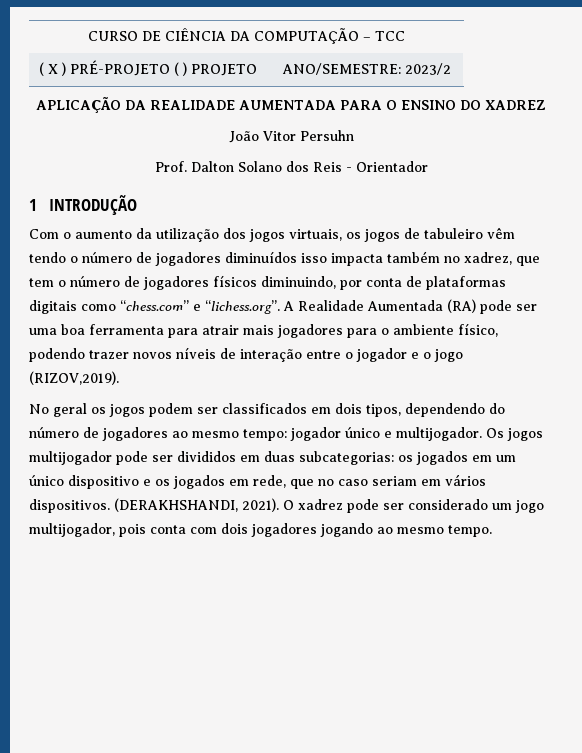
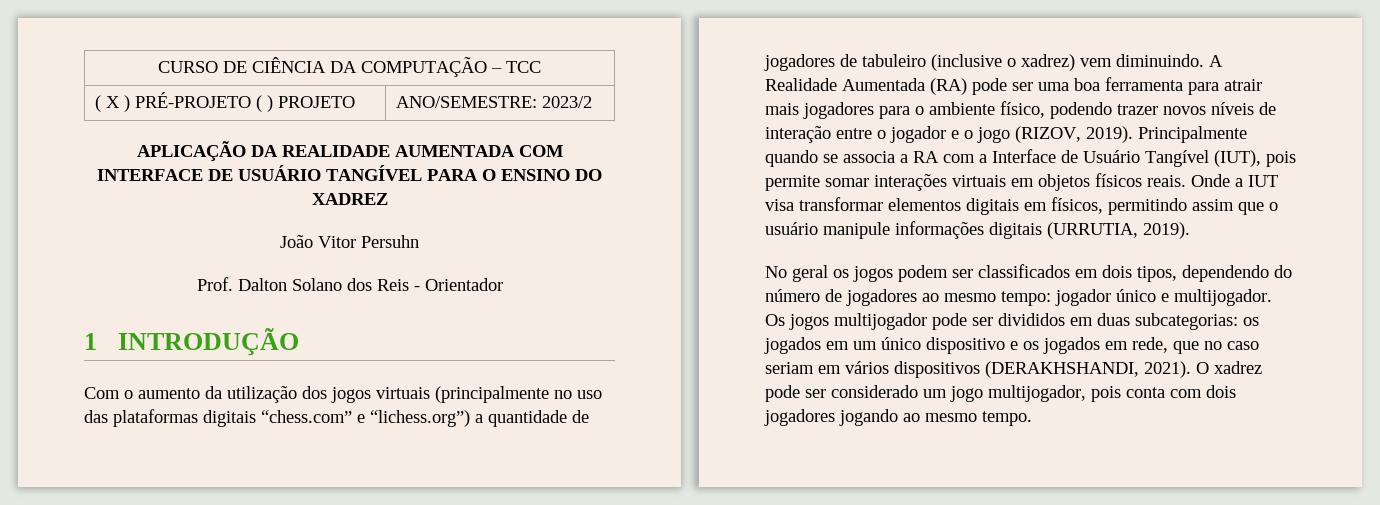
(336, 105) none -> [518,145,563,157] [97,165,422,181] COM INTERFACE DE USUÁRIO TANGÍVEL
[289,227,515,242] [29,251,540,266] [29,275,506,290] [29,300,280,314] virtuais, os jogos de tabuleiro vêm tendo o número de jogadores diminuídos isso impacta também no xadrez, que tem o número de jogadores físicos diminuindo, por conta de plataformas digitais como “chess.com” e “lichess.org”. -> [376,386,602,403] [84,409,589,427] [764,54,1204,71] virtuais (principalmente no uso das plataformas digitais “chess.com” e “lichess.org”) a quantidade de jogadores de tabuleiro (inclusive o xadrez) vem diminuindo.
[29,371,119,385] (RIZOV,2019). -> [1015,126,1247,143] [765,149,1296,167] [765,173,1278,191] [765,197,1278,215] [765,221,1190,239] (RIZOV, 2019). Principalmente quando se associa a RA com a Interface de Usuário Tangível (IUT), pois permite somar interações virtuais em objetos físicos reais. Onde a IUT visa transformar elementos digitais em físicos, permitindo assim que o usuário manipule informações digitais (URRUTIA, 2019).
[29,499,110,513] dispositivos. -> [894,361,980,378] dispositivos

